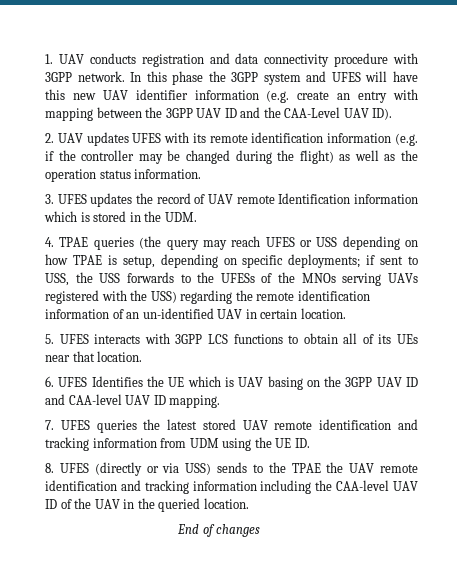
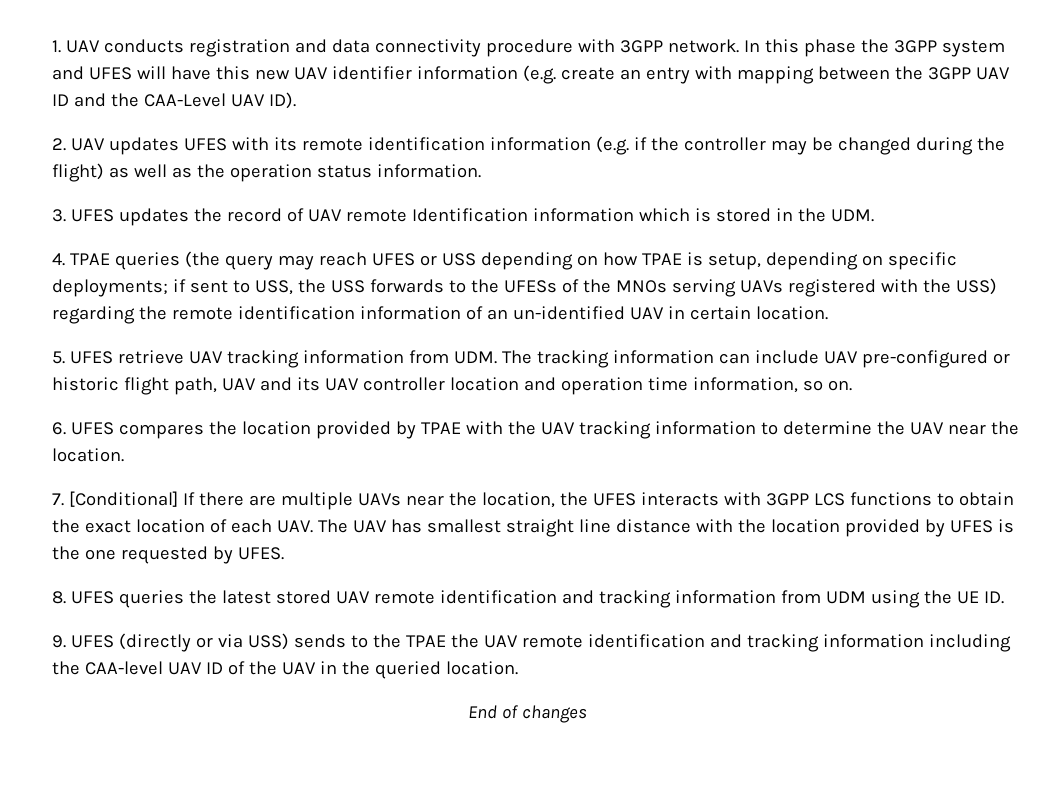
(89, 339) none -> [117,350,1010,368] [51,377,852,395] [51,421,1019,439] [51,448,124,462] [51,491,636,510] retrieve UAV tracking information from UDM. The tracking information can include UAV pre-configured or historic flight path, UAV and its UAV controller location and operation time information, so on. // 6. UFES compares the location provided by TPAE with the UAV tracking information to determine the UAV near the location. // 7. [Conditional] If there are multiple UAVs near the location, the UFES
[343,333,419,344] [45,351,143,362] [45,376,419,390] [45,394,221,408] [45,420,55,430] all of its UEs near that location. // 6. UFES Identifies the UE which is UAV basing on the 3GPP UAV ID and CAA-level UAV ID mapping. // 7. -> [51,519,1014,537] [51,546,284,564] [51,591,66,604] the exact location of each UAV. The UAV has smallest straight line distance with the location provided by UFES is the one requested by UFES. // 8.
[45,463,55,473] 8. -> [51,635,66,648] 9.

